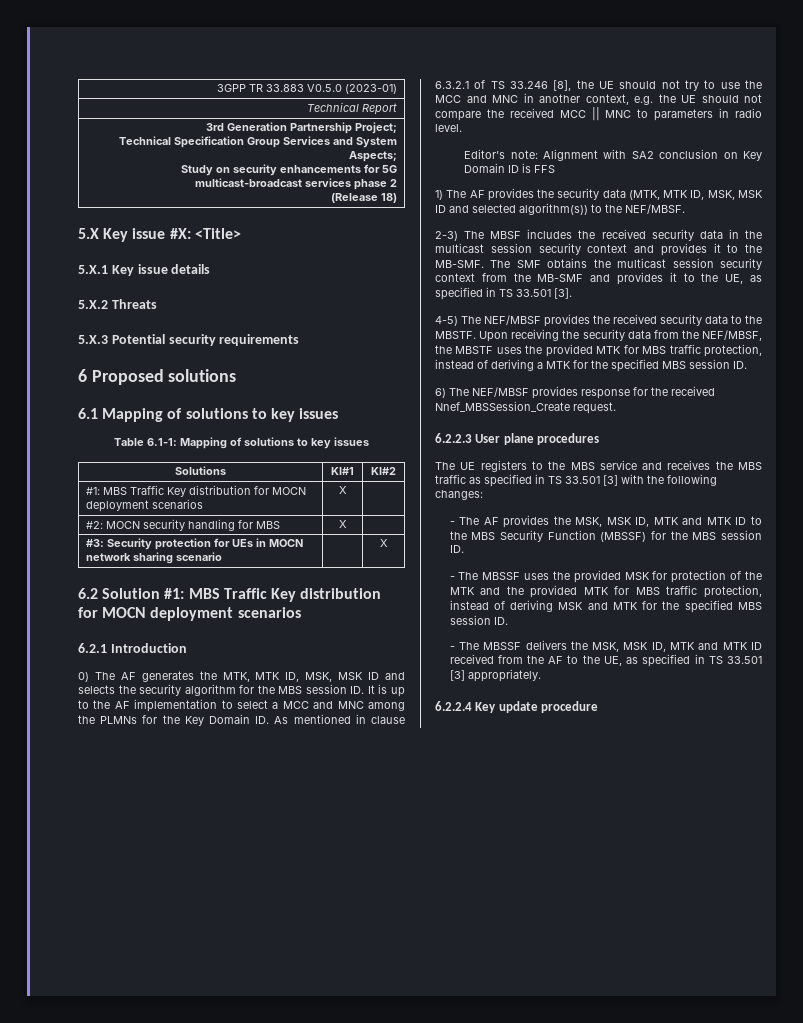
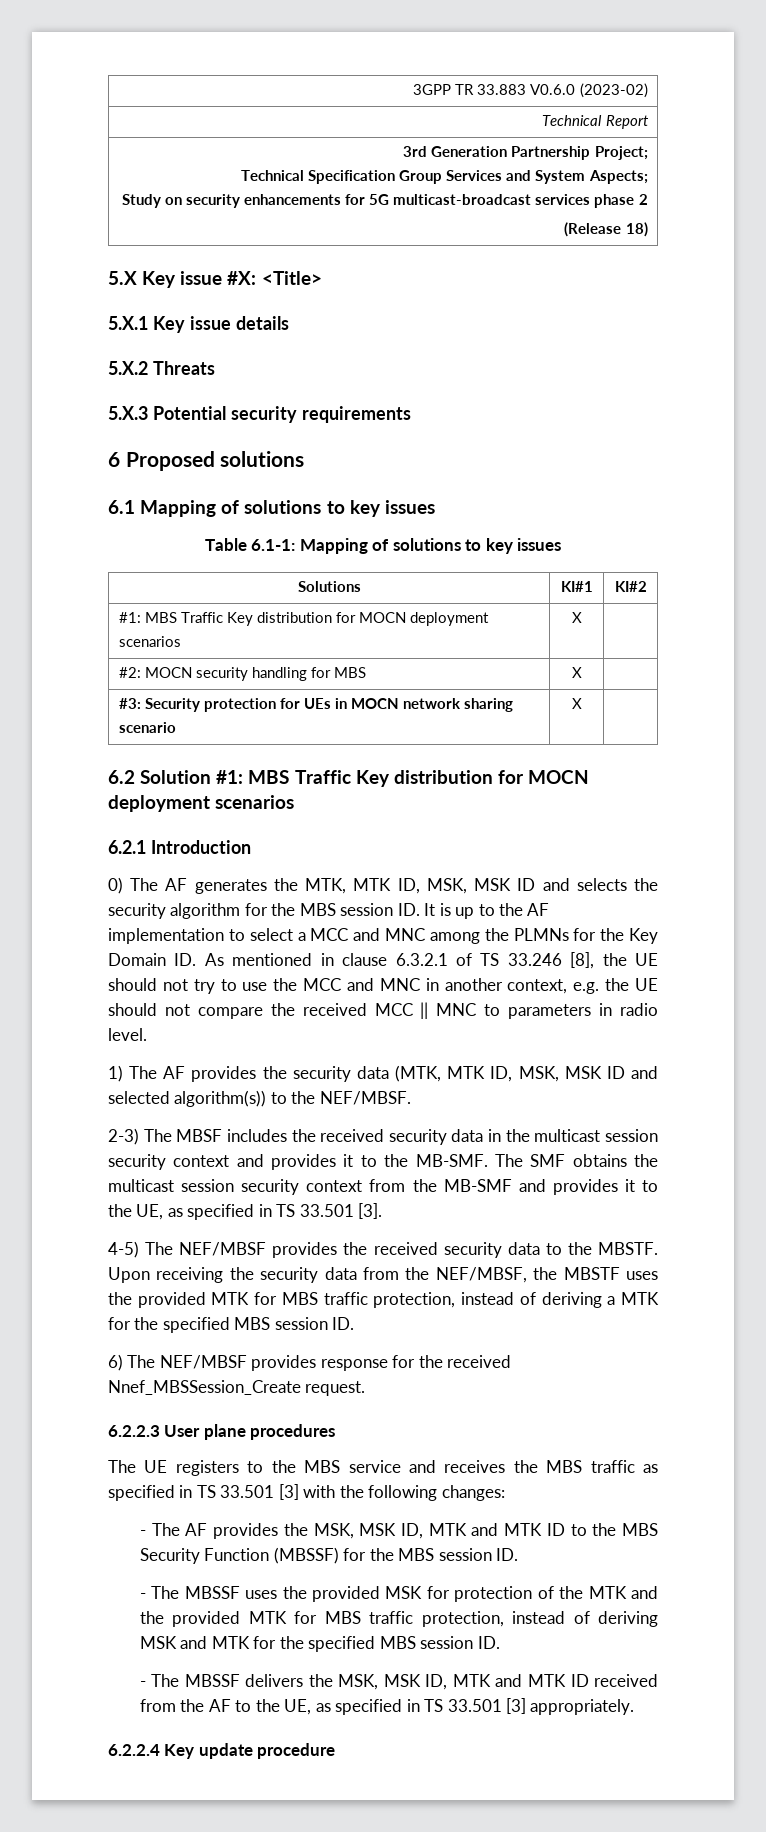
[307,84,398,94] V0.5.0 (2023-01) -> [530,83,648,98] V0.6.0 (2023-02)
[379,539,388,547] | X -> [571,698,582,709] X |
[464,149,762,161] [464,163,556,173] // Editor’s note: Alignment with SA2 conclusion on Key Domain ID is FFS -> (147, 1034) none

